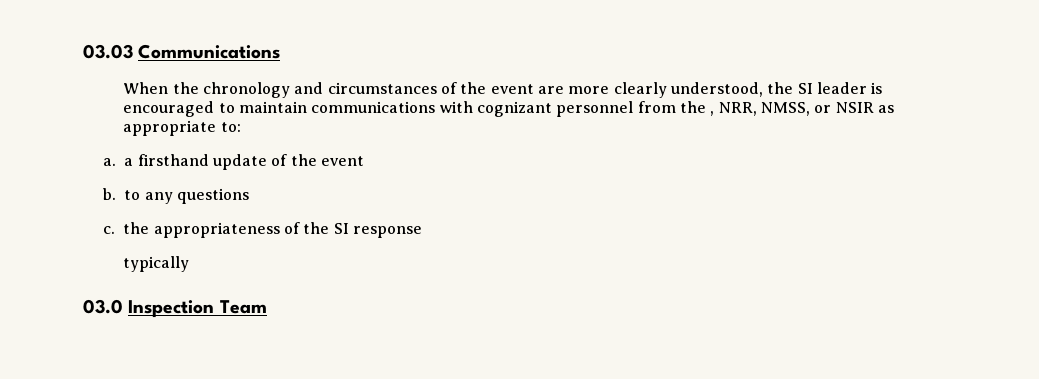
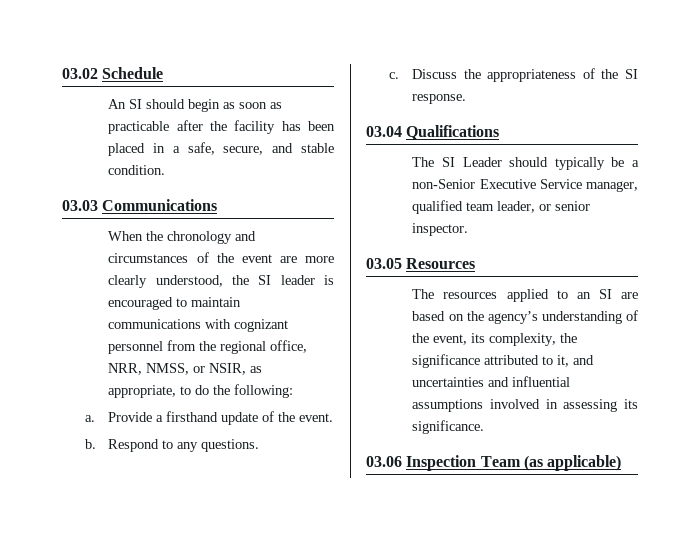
(83, 51) none -> [62,67,164,79] [108,99,283,112] [108,120,335,134] [108,142,334,156] [108,165,166,175] 03.02 Schedule // An SI should begin as soon as practicable after the facility has been placed in a safe, secure, and stable condition. //
[710,111,715,116] , -> [220,340,308,354] regional office,
[835,102,894,113] [123,120,241,136] NSIR as appropriate to: -> [209,363,263,375] [108,384,294,398] NSIR, as appropriate, to do the following:
(117, 162) none -> [108,412,153,422] Provide
[320,156,364,166] event -> [299,413,334,422] event.
(117, 194) none -> [108,439,160,452] Respond
[176,188,249,204] questions -> [201,439,260,452] questions.
(116, 230) none -> [412,69,458,79] Discuss
[353,226,423,238] [123,256,190,272] [83,299,267,318] response // typically // 03.0 Inspection Team -> [412,94,467,104] [366,125,500,140] [412,157,639,170] [412,179,638,192] [412,200,591,214] [412,223,469,236] [366,258,476,269] [412,289,638,302] [412,310,638,324] [412,333,578,346] [412,354,595,368] [412,376,571,387] [412,399,638,412] [412,420,485,434] [366,455,622,471] response. // 03.04 Qualifications // The SI Leader should typically be a non-Senior Executive Service manager, qualified team leader, or senior inspector. // 03.05 Resources // The resources applied to an SI are based on the agency’s understanding of the event, its complexity, the significance attributed to it, and uncertainties and influential assumptions involved in assessing its significance. // 03.06 Inspection Team (as applicable)

